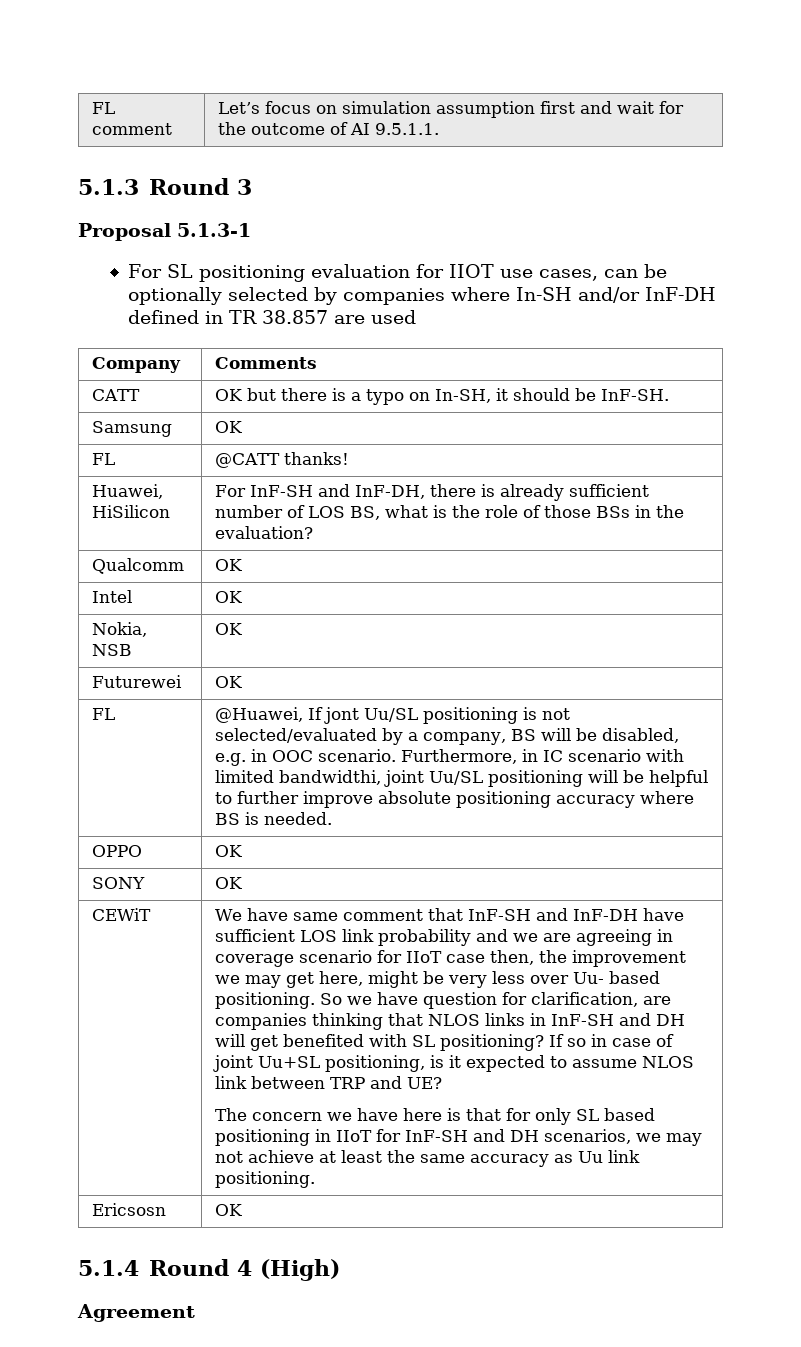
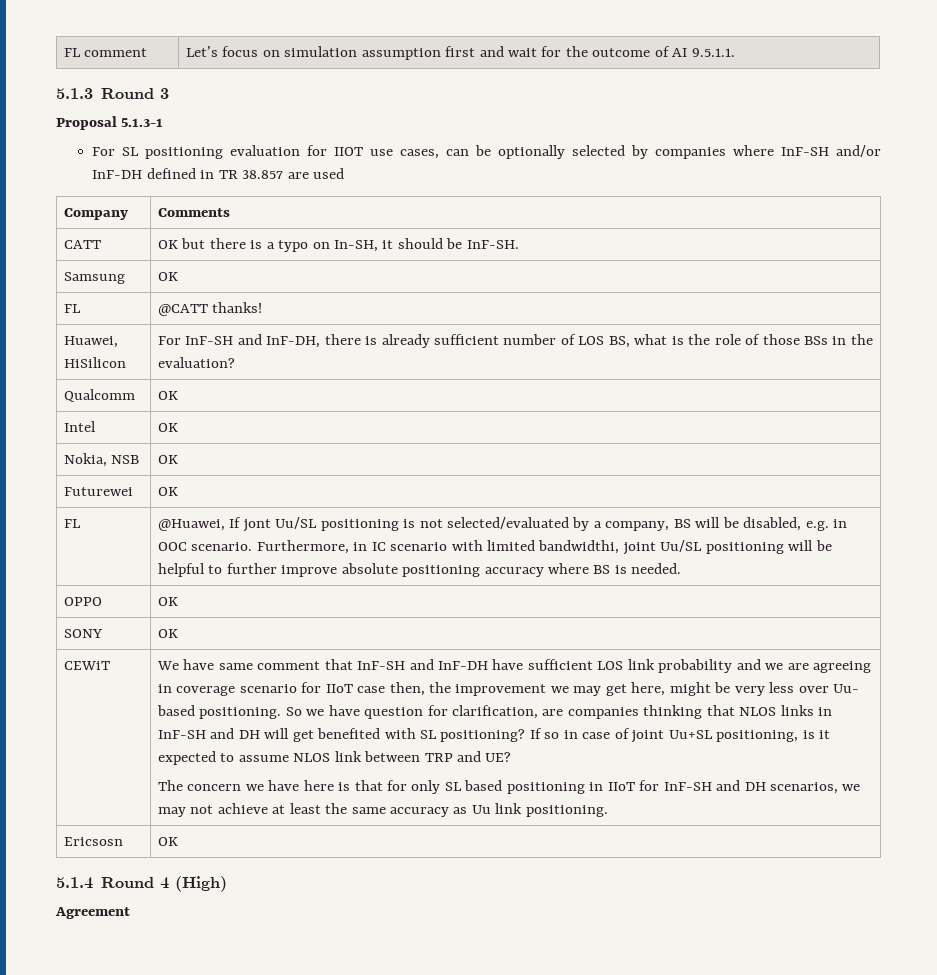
[515,287,572,301] In-SH -> [781,147,830,156] InF-SH

